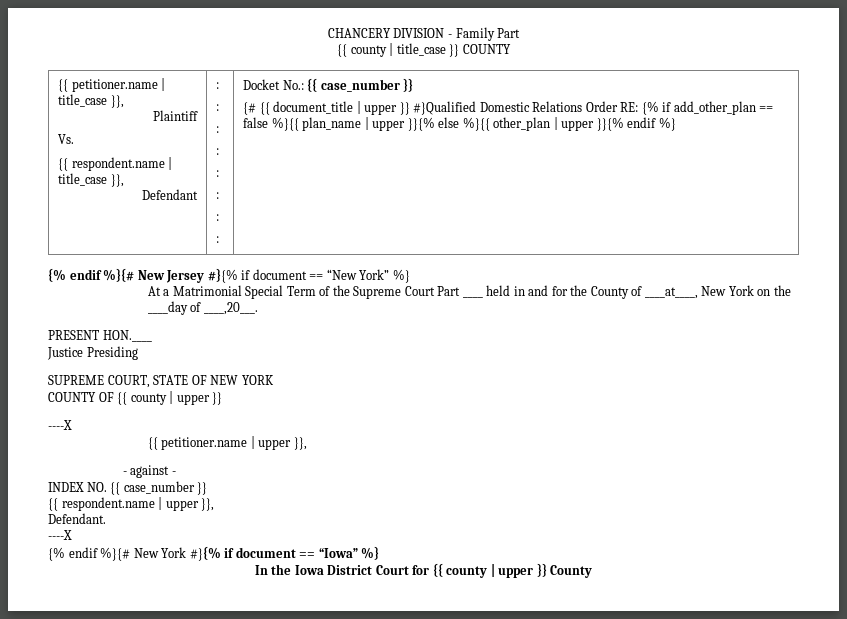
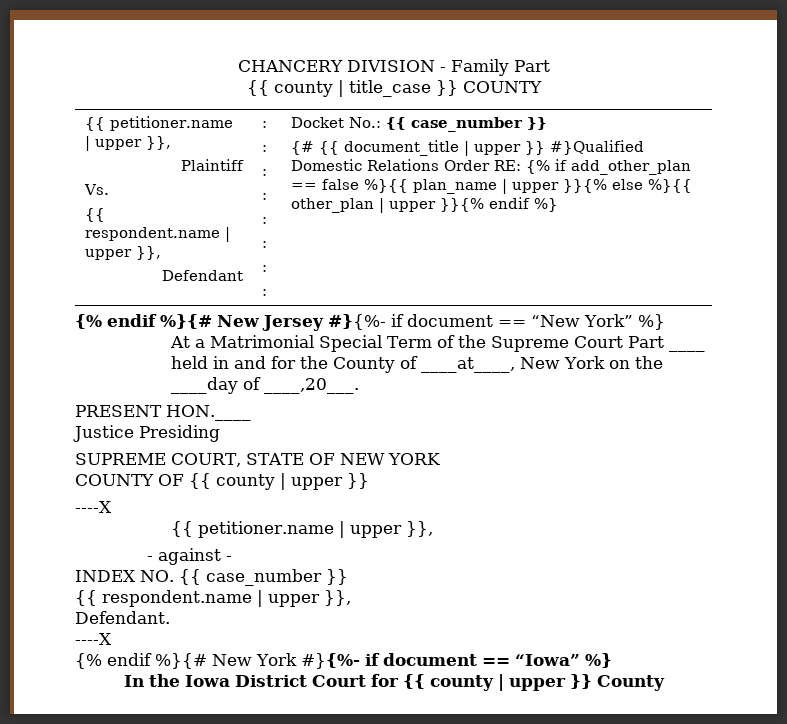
[58,94,108,107] title_case -> [95,139,143,150] upper
[58,173,108,186] title_case -> [85,249,133,260] upper
[207,268,238,283] #}{% -> [328,314,386,330] #}{%-
[189,546,221,561] #}{% -> [300,653,360,669] #}{%-

